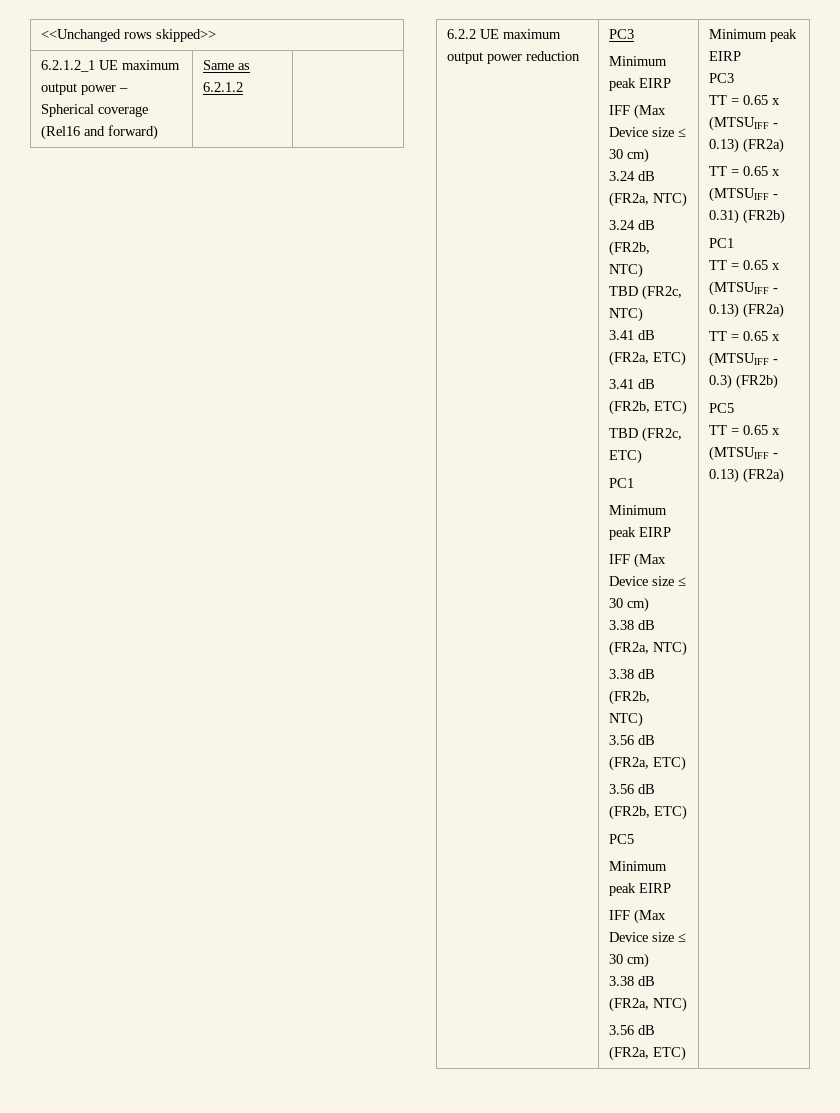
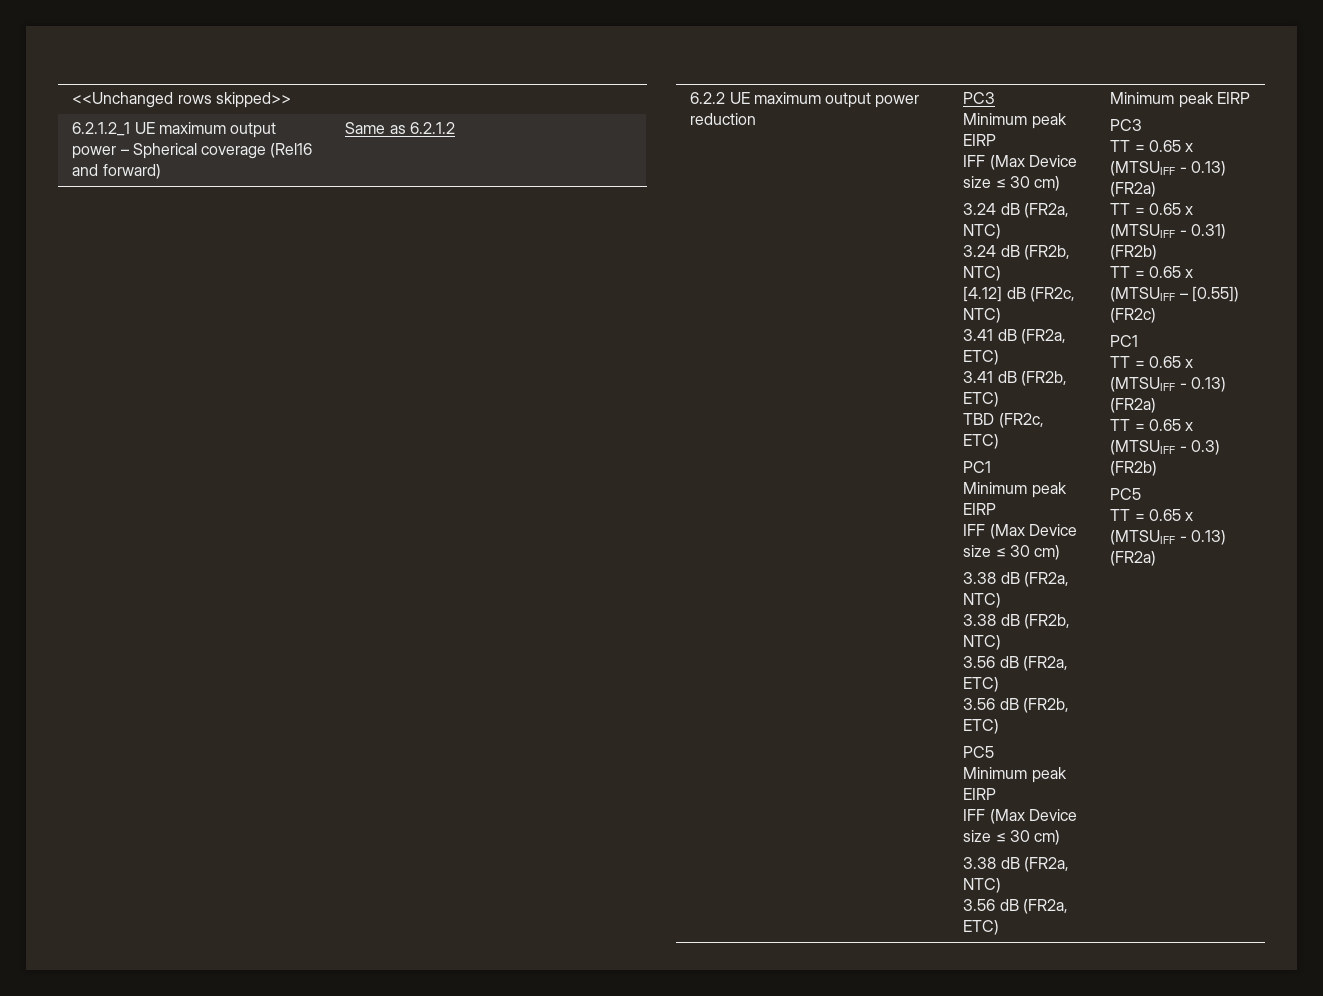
[609,286,639,296] TBD -> [963,286,1026,302] [4.12] dB
(786, 216) none -> [1110,266,1194,278] [1110,286,1239,302] [1110,308,1157,323] // TT = 0.65 x (MTSUIFF – [0.55]) (FR2c)

